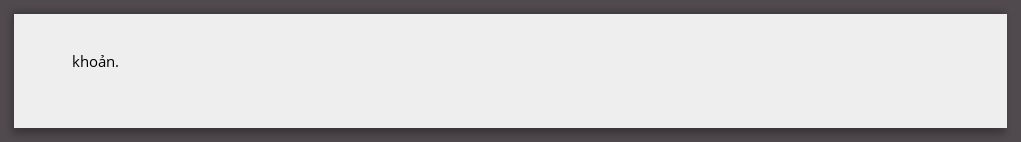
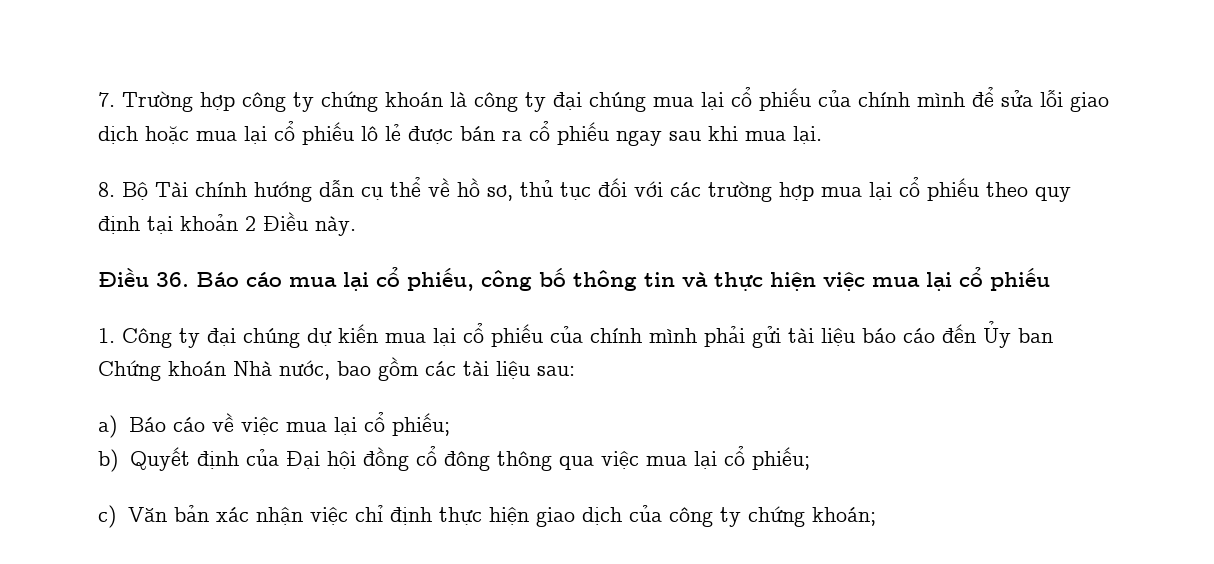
[72,55,119,67] khoản. -> [98,87,1109,112] [98,121,822,146] [98,177,1071,202] [98,212,356,236] [98,267,1050,291] [98,321,1053,348] [98,357,575,381] [98,412,450,438] [98,446,810,472] [98,505,876,528] 7. Trường hợp công ty chứng khoán là công ty đại chúng mua lại cổ phiếu của chính mình để sửa lỗi giao dịch hoặc mua lại cổ phiếu lô lẻ được bán ra cổ phiếu ngay sau khi mua lại. // 8. Bộ Tài chính hướng dẫn cụ thể về hồ sơ, thủ tục đối với các trường hợp mua lại cổ phiếu theo quy định tại khoản 2 Điều này. // Điều 36. Báo cáo mua lại cổ phiếu, công bố thông tin và thực hiện việc mua lại cổ phiếu // 1. Công ty đại chúng dự kiến mua lại cổ phiếu của chính mình phải gửi tài liệu báo cáo đến Ủy ban Chứng khoán Nhà nước, bao gồm các tài liệu sau: // a) Báo cáo về việc mua lại cổ phiếu; // b) Quyết định của Đại hội đồng cổ đông thông qua việc mua lại cổ phiếu; // c) Văn bản xác nhận việc chỉ định thực hiện giao dịch của công ty chứng khoán;

